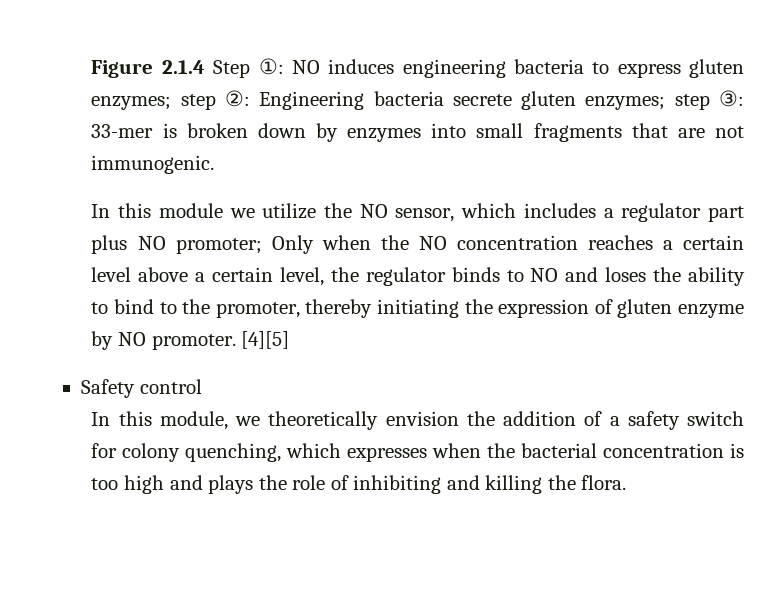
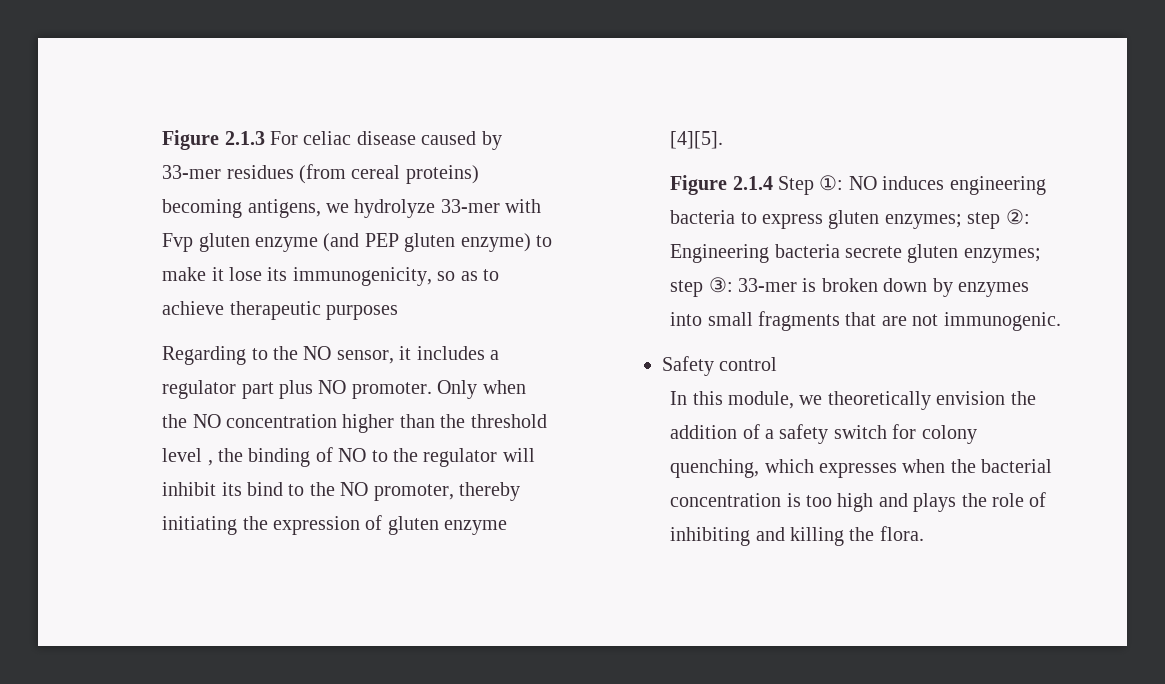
[91,60,154,78] Figure -> [162,130,502,150] [162,164,479,184] [162,199,542,218] [162,233,553,252] [162,267,500,286] [162,301,399,320] [162,346,500,365] [162,380,526,399] [162,414,547,433] [162,447,535,467] [162,482,521,501] [162,515,508,535] [670,131,724,149] [670,175,728,195] Figure 2.1.3 For celiac disease caused by 33-mer residues (from cereal proteins) becoming antigens, we hydrolyze 33-mer with Fvp gluten enzyme (and PEP gluten enzyme) to make it lose its immunogenicity, so as to achieve therapeutic purposes // Regarding to the NO sensor, it includes a regulator part plus NO promoter. Only when the NO concentration higher than the threshold level , the binding of NO to the regulator will inhibit its bind to the NO promoter, thereby initiating the expression of gluten enzyme [4][5]. // Figure
[91,203,745,222] [91,235,744,254] [91,267,745,286] [91,299,745,318] [91,331,290,350] // In this module we utilize the NO sensor, which includes a regulator part plus NO promoter; Only when the NO concentration reaches a certain level above a certain level, the regulator binds to NO and loses the ability to bind to the promoter, thereby initiating the expression of gluten enzyme by NO promoter. [4][5] -> (1061, 321) none

